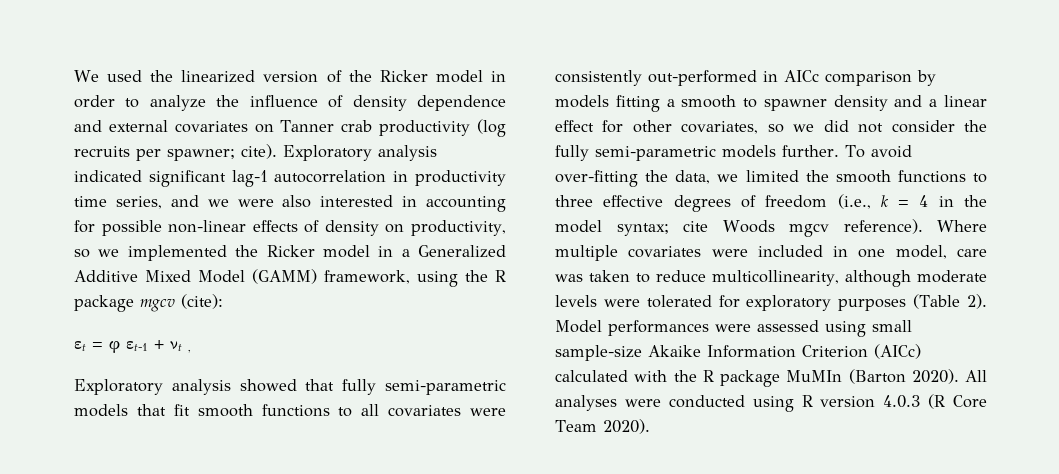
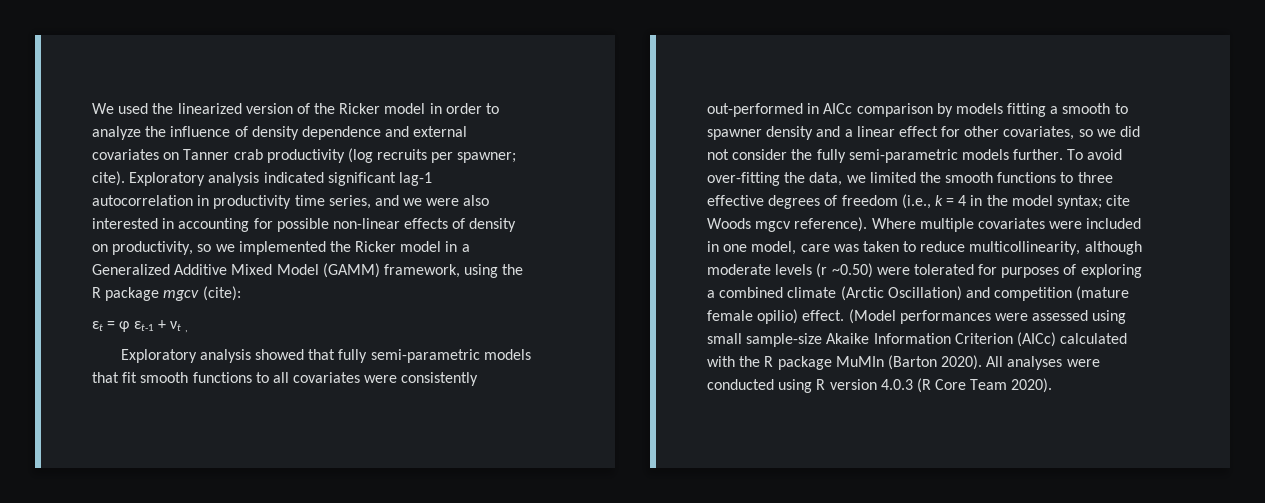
(597, 301) none -> [816,263,873,278] (r ~0.50)
[746,294,987,311] [555,320,602,333] exploratory purposes (Table 2). Model -> [1001,264,1142,278] [707,286,1130,301] [707,309,896,324] purposes of exploring a combined climate (Arctic Oscillation) and competition (mature female opilio) effect. (Model

